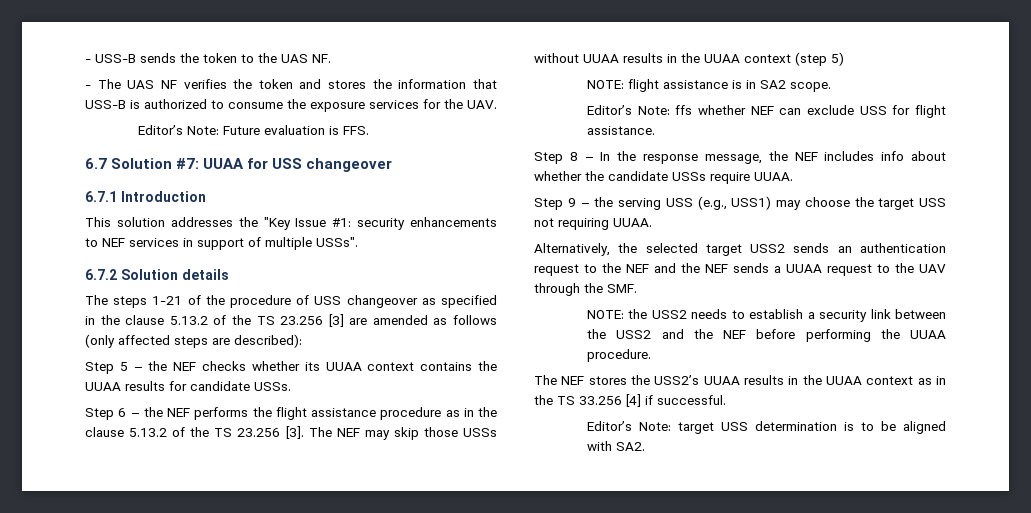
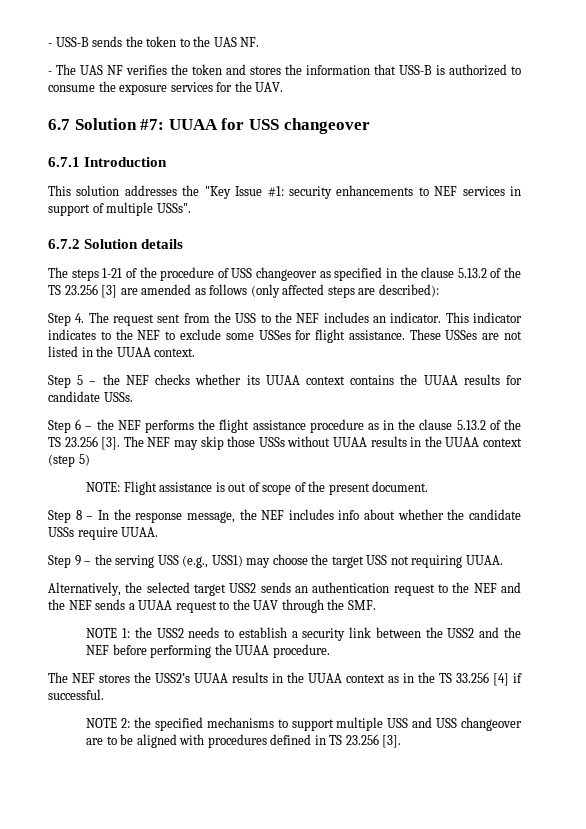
[138,125,370,135] // Editor’s Note: Future evaluation is FFS. -> (284, 87) none
(302, 341) none -> [48,312,522,326] [48,329,522,343] [48,346,196,357] // Step 4. The request sent from the USS to the NEF includes an indicator. This indicator indicates to the NEF to exclude some USSes for flight assistance. These USSes are not listed in the UUAA context.
[628,79,660,92] flight -> [123,481,157,495] Flight
[746,80,832,92] [587,105,946,118] [587,126,656,135] in SA2 scope. // Editor’s Note: ffs whether NEF can exclude USS for flight assistance. -> [228,481,429,495] out of scope of the present document.
[587,310,625,319] NOTE: -> [86,628,131,638] NOTE 1:
[587,421,946,434] [587,441,646,451] Editor’s Note: target USS determination is to be aligned with SA2. -> [86,717,522,731] [86,734,402,748] NOTE 2: the specified mechanisms to support multiple USS and USS changeover are to be aligned with procedures defined in TS 23.256 [3].

